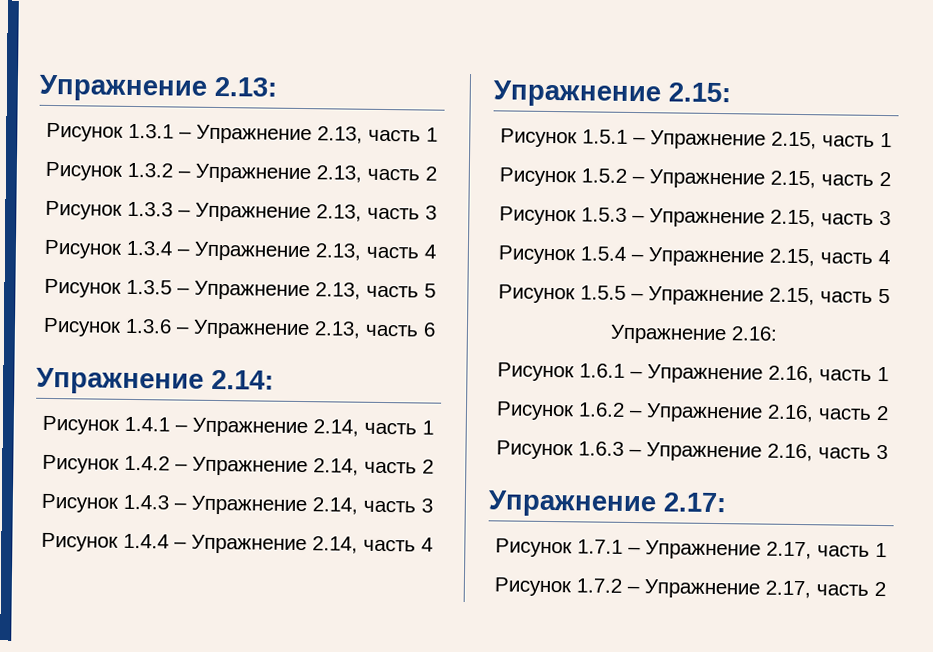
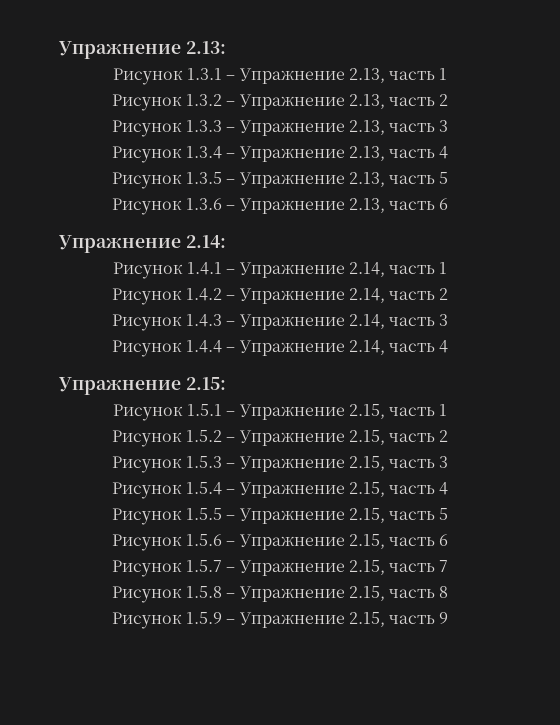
[609,324,778,345] [497,362,889,384] [496,401,889,423] [496,440,888,462] [488,490,727,518] [495,538,887,560] [494,577,886,599] Упражнение 2.16: // Рисунок 1.6.1 – Упражнение 2.16, часть 1 // Рисунок 1.6.2 – Упражнение 2.16, часть 2 // Рисунок 1.6.3 – Упражнение 2.16, часть 3 // Упражнение 2.17: // Рисунок 1.7.1 – Упражнение 2.17, часть 1 // Рисунок 1.7.2 – Упражнение 2.17, часть 2 -> [111,534,449,551] [111,560,449,577] [111,586,449,603] [111,612,449,629] Рисунок 1.5.6 – Упражнение 2.15, часть 6 // Рисунок 1.5.7 – Упражнение 2.15, часть 7 // Рисунок 1.5.8 – Упражнение 2.15, часть 8 // Рисунок 1.5.9 – Упражнение 2.15, часть 9

